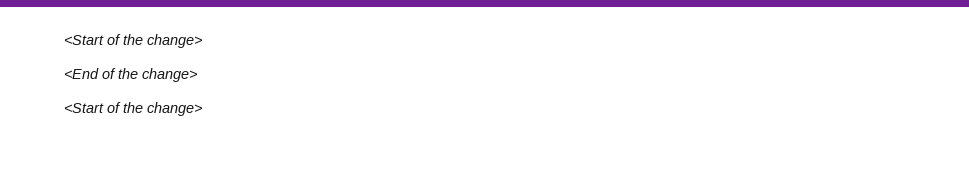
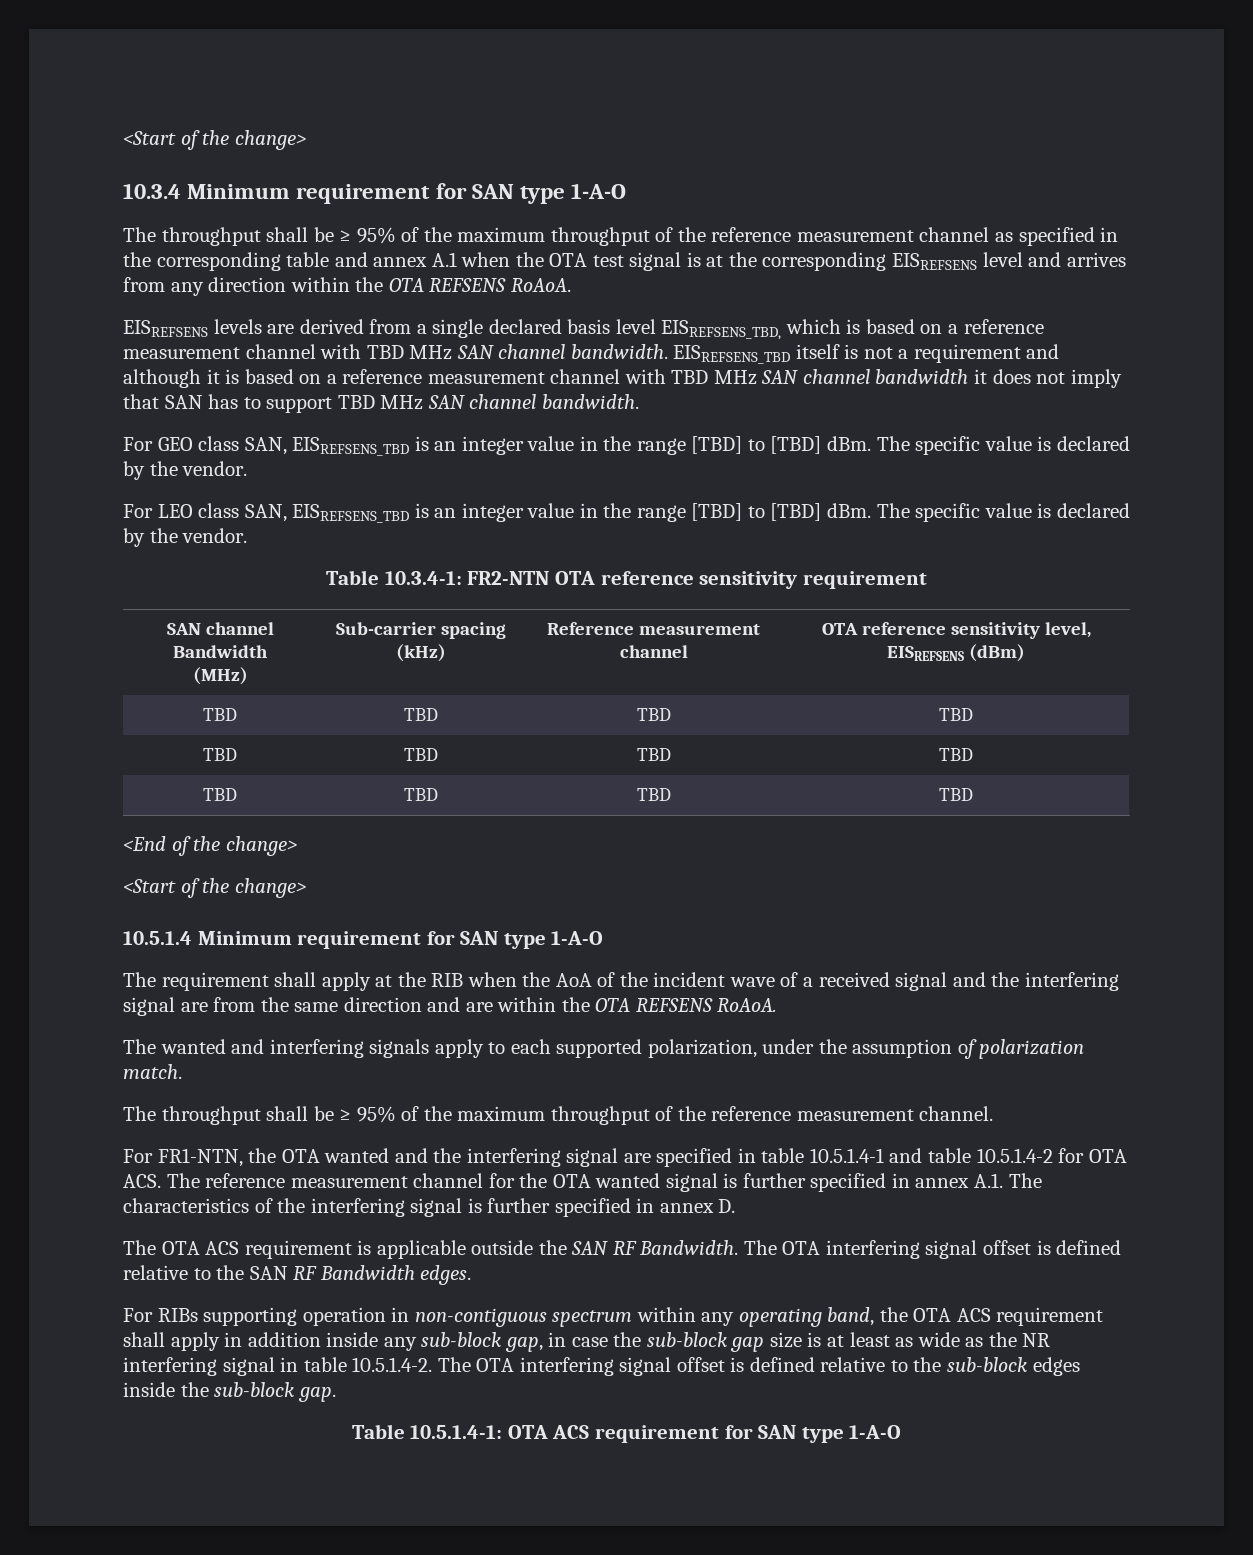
[64,34,202,48] <Start of the change> -> [123,130,306,150] [123,183,627,204] [123,227,1119,246] [123,252,1126,271] [123,277,571,296] [123,319,1044,340] [123,344,1060,364] [123,369,1122,388] [123,394,639,413] [123,436,1130,456] [123,461,248,480] [123,503,1130,523] [123,528,248,547] [326,570,927,589] [166,622,274,635] [173,645,268,658] [192,667,248,685] [335,622,506,639] [395,644,446,662] [547,622,760,635] [619,645,688,658] [821,622,1091,639] [887,644,1025,662] [203,708,237,721] [403,708,438,721] [636,708,671,721] [939,708,973,721] [203,748,237,761] [403,748,438,761] [636,748,671,761] [939,748,973,761] [203,788,237,801] [403,788,438,801] [636,788,671,801] [939,788,973,801] <Start of the change> // 10.3.4 Minimum requirement for SAN type 1-A-O // The throughput shall be ≥ 95% of the maximum throughput of the reference measurement channel as specified in the corresponding table and annex A.1 when the OTA test signal is at the corresponding EISREFSENS level and arrives from any direction within the OTA REFSENS RoAoA. // EISREFSENS levels are derived from a single declared basis level EISREFSENS_TBD, which is based on a reference measurement channel with TBD MHz SAN channel bandwidth. EISREFSENS_TBD itself is not a requirement and although it is based on a reference measurement channel with TBD MHz SAN channel bandwidth it does not imply that SAN has to support TBD MHz SAN channel bandwidth. // For GEO class SAN, EISREFSENS_TBD is an integer value in the range [TBD] to [TBD] dBm. The specific value is declared by the vendor. // For LEO class SAN, EISREFSENS_TBD is an integer value in the range [TBD] to [TBD] dBm. The specific value is declared by the vendor. // Table 10.3.4-1: FR2-NTN OTA reference sensitivity requirement // SAN channel Bandwidth // (MHz) | Sub-carrier spacing (kHz) | Reference measurement channel | OTA reference sensitivity level, EISREFSENS (dBm) // TBD | TBD | TBD | TBD // TBD | TBD | TBD | TBD // TBD | TBD | TBD | TBD
(202, 109) none -> [123,931,604,949] [123,972,1119,991] [123,997,778,1016] [123,1039,1085,1059] [123,1064,182,1079] [123,1106,994,1125] [123,1148,1127,1167] [123,1173,1042,1192] [123,1198,736,1217] [123,1240,1122,1259] [123,1265,472,1285] [123,1307,1104,1327] [123,1332,1051,1352] [123,1357,1080,1376] [123,1382,336,1402] [351,1424,902,1443] // 10.5.1.4 Minimum requirement for SAN type 1-A-O // The requirement shall apply at the RIB when the AoA of the incident wave of a received signal and the interfering signal are from the same direction and are within the OTA REFSENS RoAoA. // The wanted and interfering signals apply to each supported polarization, under the assumption of polarization match. // The throughput shall be ≥ 95% of the maximum throughput of the reference measurement channel. // For FR1-NTN, the OTA wanted and the interfering signal are specified in table 10.5.1.4-1 and table 10.5.1.4-2 for OTA ACS. The reference measurement channel for the OTA wanted signal is further specified in annex A.1. The characteristics of the interfering signal is further specified in annex D. // The OTA ACS requirement is applicable outside the SAN RF Bandwidth. The OTA interfering signal offset is defined relative to the SAN RF Bandwidth edges. // For RIBs supporting operation in non-contiguous spectrum within any operating band, the OTA ACS requirement shall apply in addition inside any sub-block gap, in case the sub-block gap size is at least as wide as the NR interfering signal in table 10.5.1.4-2. The OTA interfering signal offset is defined relative to the sub-block edges inside the sub-block gap. // Table 10.5.1.4-1: OTA ACS requirement for SAN type 1-A-O

